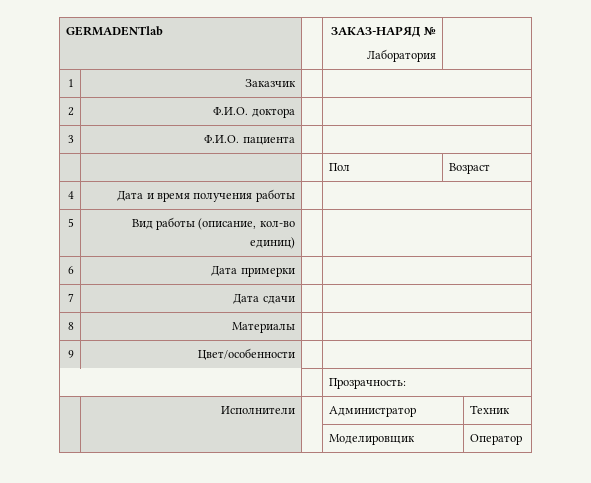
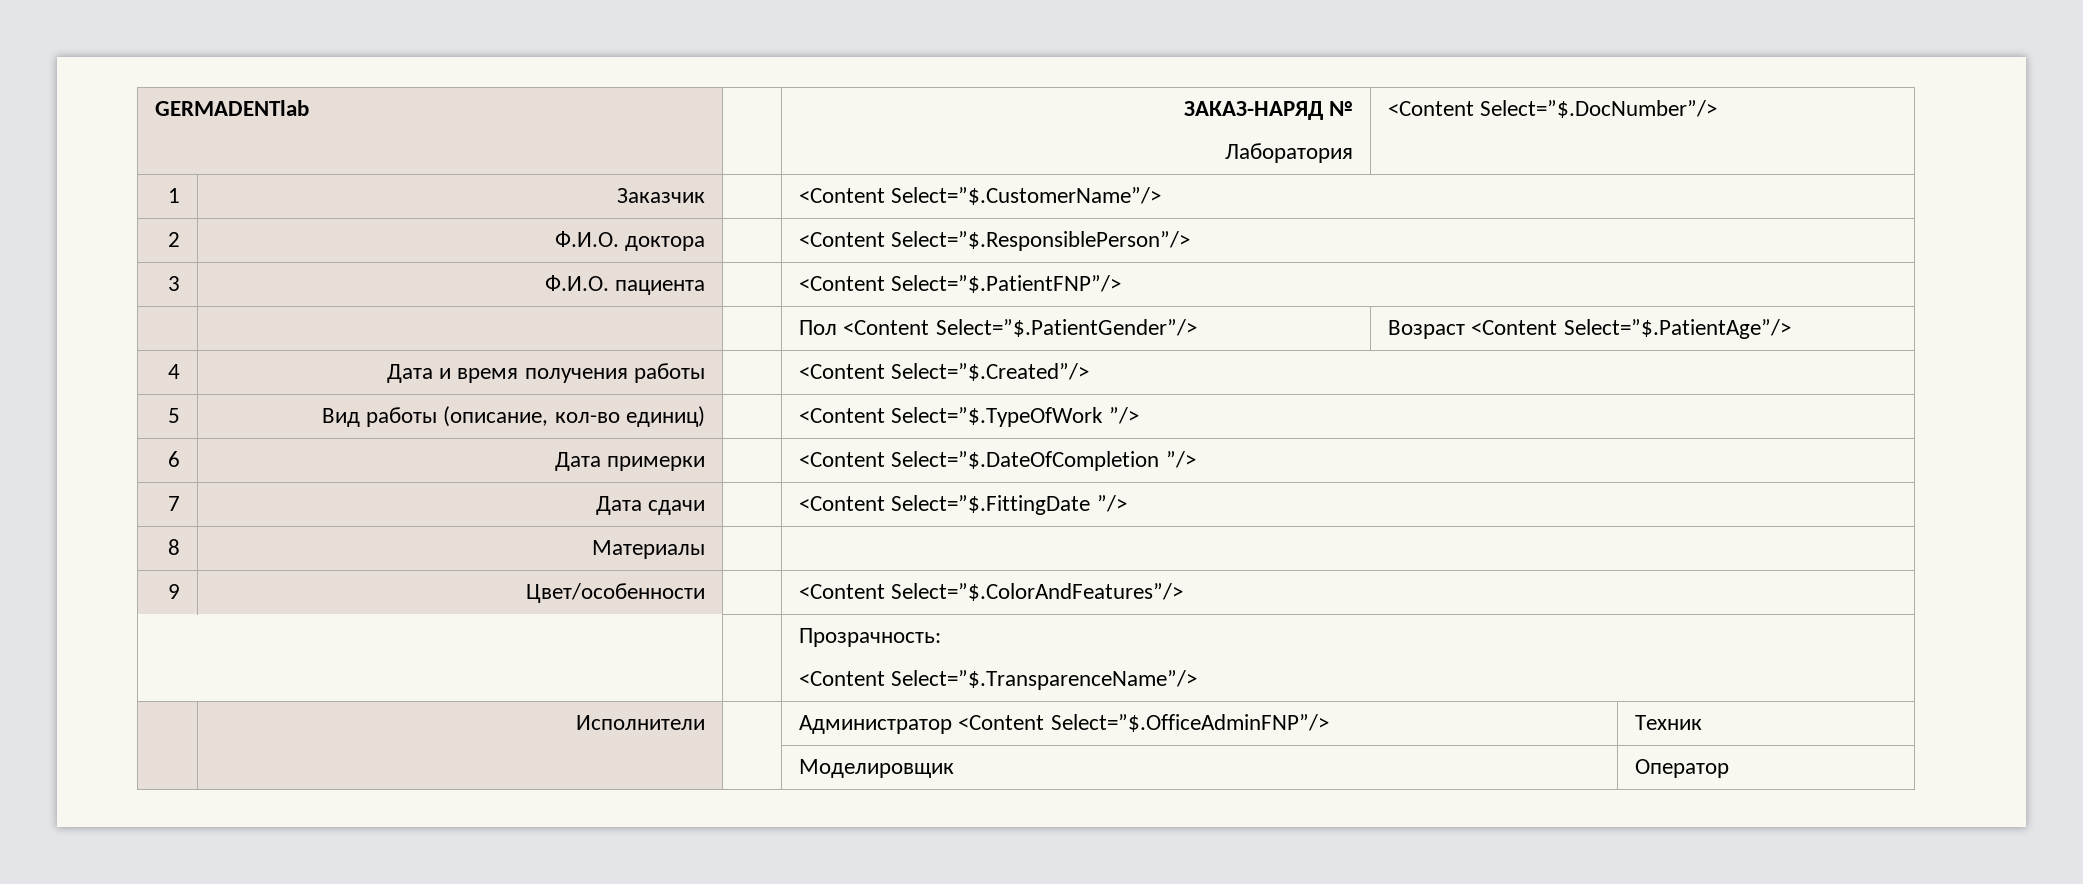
(436, 55) none -> [1388,100,1718,118] <Content Select=”$.DocNumber”/>
(296, 83) none -> [799,187,1162,205] <Content Select=”$.CustomerName”/>
(295, 113) none -> [799,231,1191,251] <Content Select=”$.ResponsiblePerson”/>
(295, 140) none -> [799,275,1122,293] <Content Select=”$.PatientFNP”/>
(351, 167) none -> [843,319,1197,337] <Content Select=”$.PatientGender”/>
(491, 168) none -> [1471,319,1791,339] <Content Select=”$.PatientAge”/>
(295, 195) none -> [799,363,1090,381] <Content Select=”$.Created”/>
(295, 243) none -> [799,407,1139,427] <Content Select=”$.TypeOfWork ”/>
(295, 272) none -> [799,451,1196,471] <Content Select=”$.DateOfCompletion ”/>
(295, 300) none -> [799,495,1127,515] <Content Select=”$.FittingDate ”/>
(295, 354) none -> [799,583,1184,601] <Content Select=”$.ColorAndFeatures”/>
(407, 383) none -> [799,670,1198,690] // <Content Select=”$.TransparenceName”/>
(417, 411) none -> [958,714,1329,732] <Content Select=”$.OfficeAdminFNP”/>

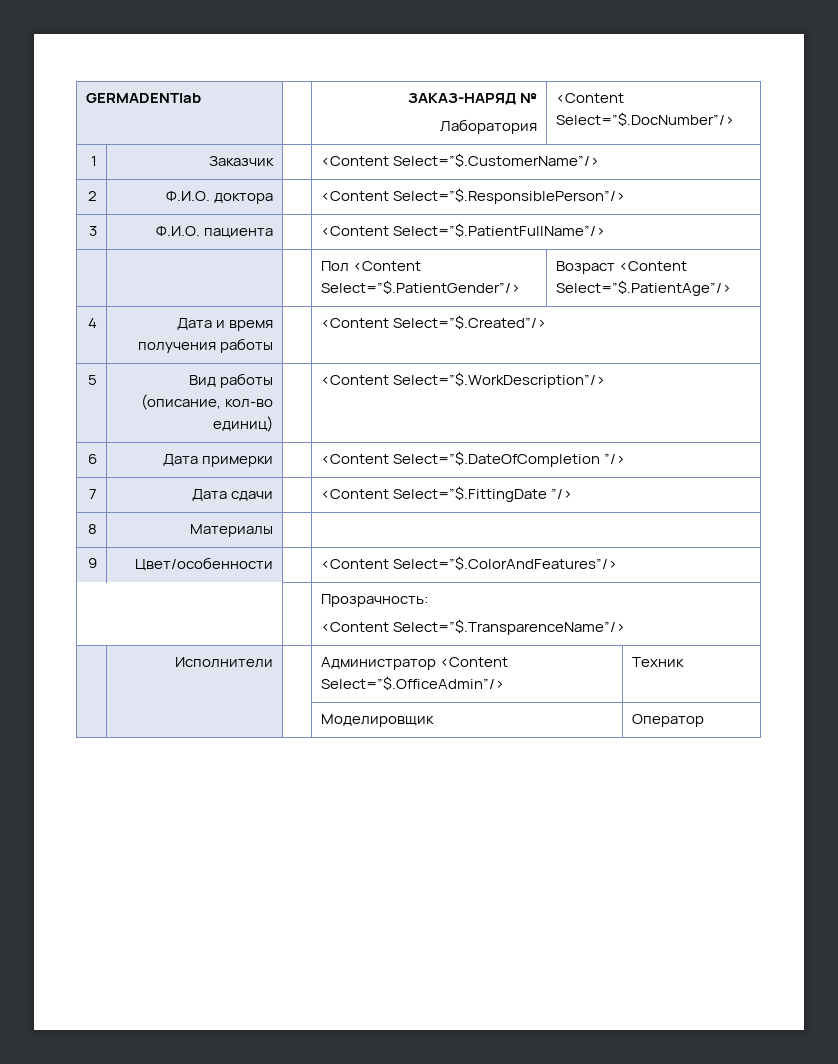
[891,275,1122,293] Select=”$.PatientFNP”/> -> [393,223,606,237] Select=”$.PatientFullName”/>
[891,407,1139,427] Select=”$.TypeOfWork ”/> -> [393,372,606,388] Select=”$.WorkDescription”/>
[1050,714,1329,732] Select=”$.OfficeAdminFNP”/> -> [321,676,505,690] Select=”$.OfficeAdmin”/>

